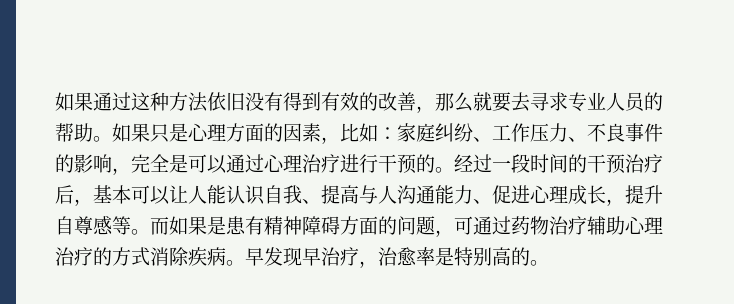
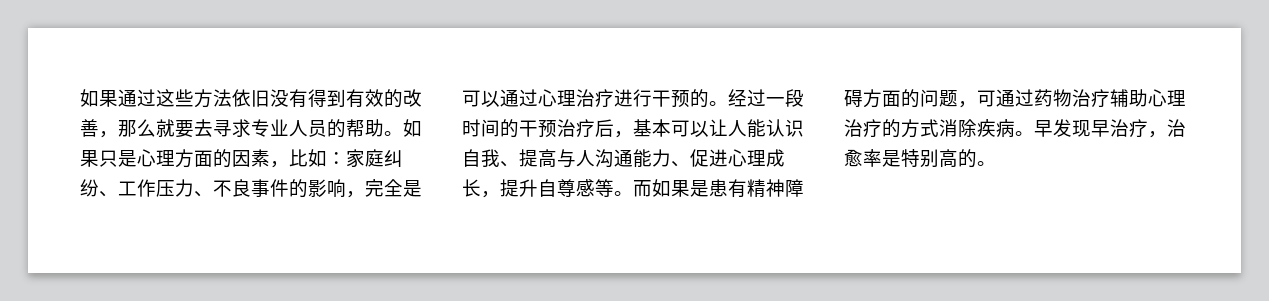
[150,92,169,111] 种 -> [175,89,194,107] 些

